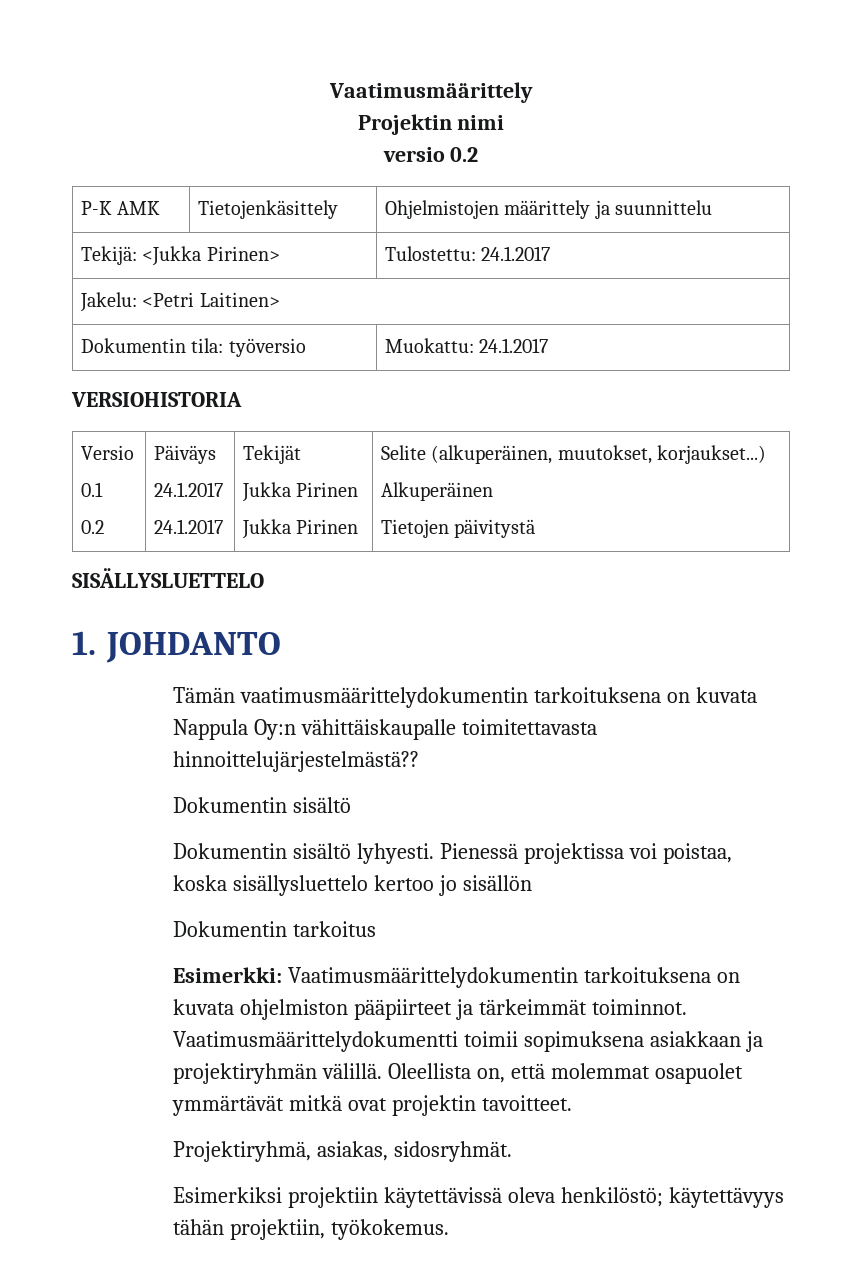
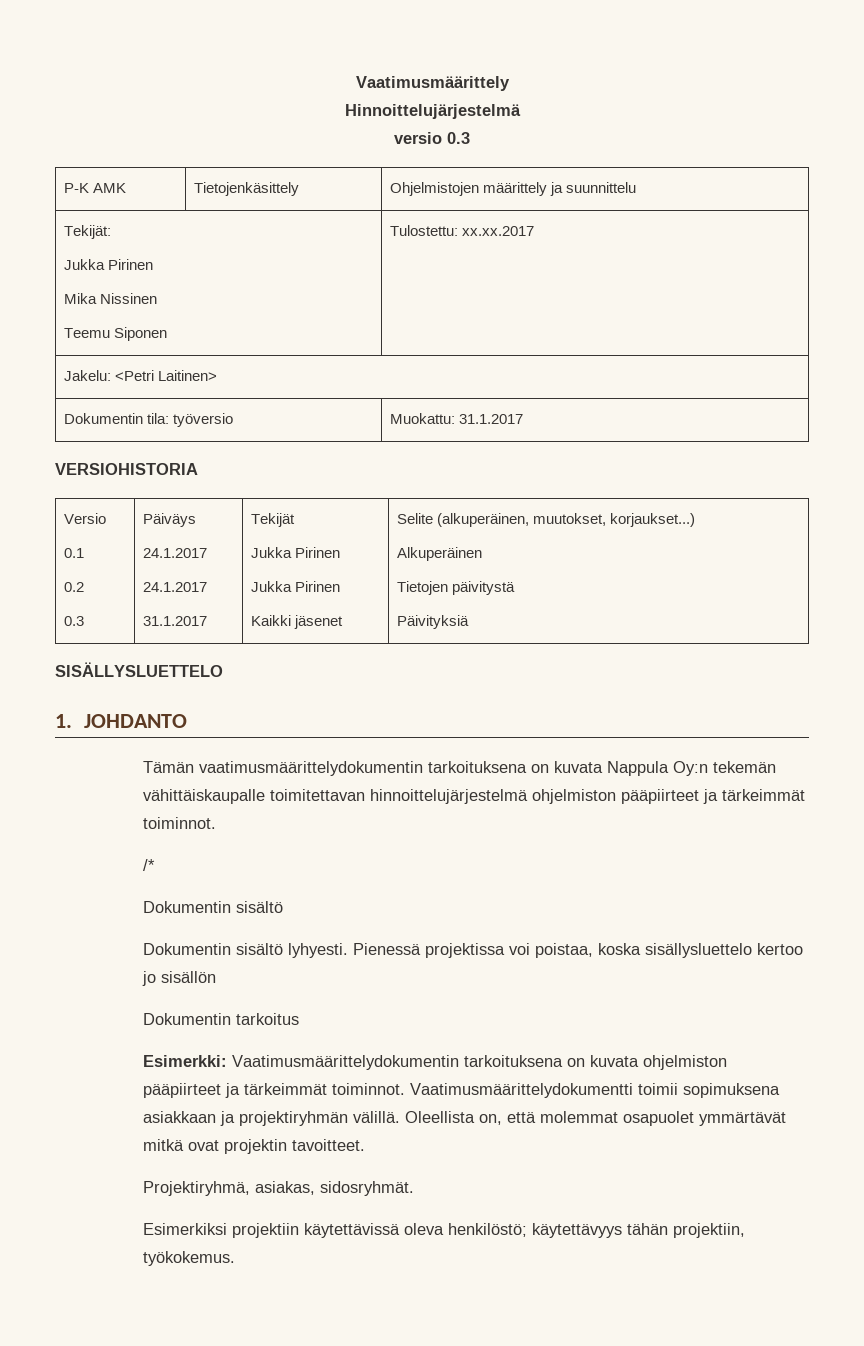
[357,114,505,135] Projektin nimi -> [344,104,521,119] Hinnoittelujärjestelmä
[450,147,479,162] 0.2 -> [447,132,470,144] 0.3
[80,246,280,266] Tekijä: <Jukka Pirinen> -> [63,225,111,239] [63,259,153,270] [63,293,157,304] [63,327,167,341] Tekijät: // Jukka Pirinen // Mika Nissinen // Teemu Siponen
[481,246,551,261] 24.1.2017 -> [461,226,534,236] xx.xx.2017
[479,338,549,353] 24.1.2017 -> [458,414,523,424] 31.1.2017
(104, 527) none -> [63,616,84,626] // 0.3
(223, 526) none -> [142,616,207,626] // 31.1.2017
(359, 526) none -> [250,615,343,629] // Kaikki jäsenet
(536, 528) none -> [396,615,469,629] // Päivityksiä
[301,719,598,740] [173,751,420,772] vähittäiskaupalle toimitettavasta hinnoittelujärjestelmästä?? -> [713,761,777,773] [143,789,806,804] [143,817,217,829] [143,859,156,871] tekemän vähittäiskaupalle toimitettavan hinnoittelujärjestelmä ohjelmiston pääpiirteet ja tärkeimmät toiminnot. // /*

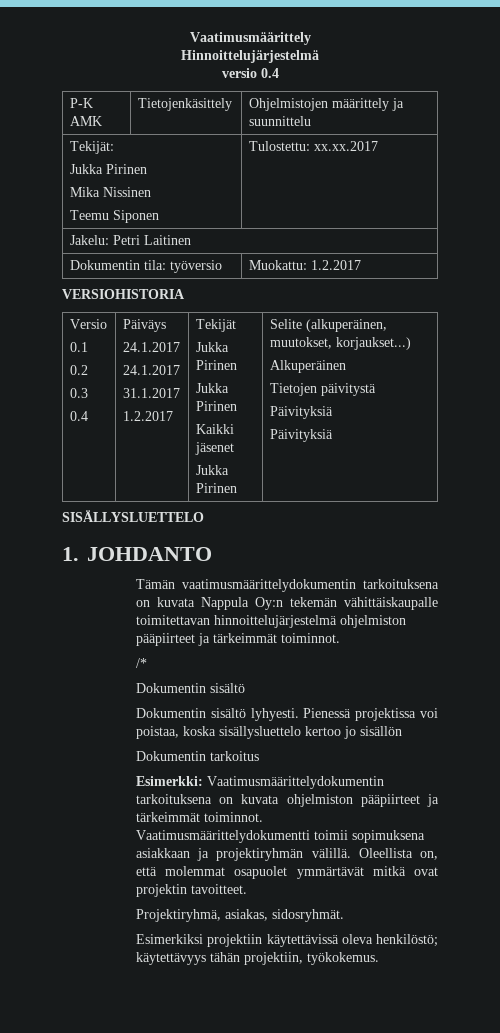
[447,132,470,144] 0.3 -> [260,68,279,78] 0.4
[114,370,217,381] <Petri Laitinen> -> [112,235,191,245] Petri Laitinen
[458,414,523,424] 31.1.2017 -> [310,260,361,270] 1.2.2017
(84, 621) none -> [69,411,88,421] // 0.4
(207, 621) none -> [122,411,173,421] // 1.2.2017
(343, 622) none -> [195,465,229,475] [195,483,237,493] // Jukka Pirinen
(469, 622) none -> [269,429,333,442] // Päivityksiä

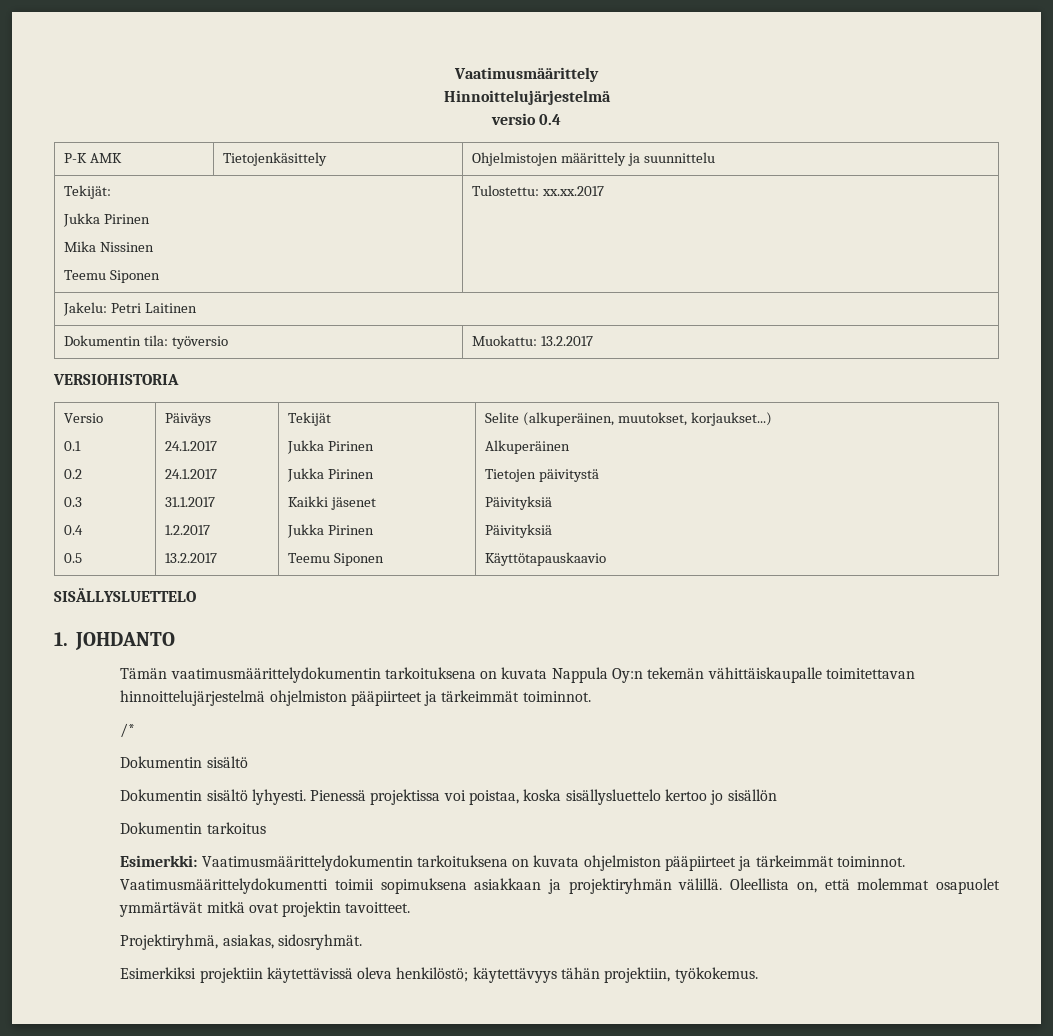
[310,260,361,270] 1.2.2017 -> [541,336,594,346] 13.2.2017
(88, 416) none -> [64,553,83,563] // 0.5
(173, 416) none -> [165,553,218,563] // 13.2.2017
(237, 488) none -> [288,553,385,566] // Teemu Siponen
(333, 435) none -> [485,552,607,566] // Käyttötapauskaavio

